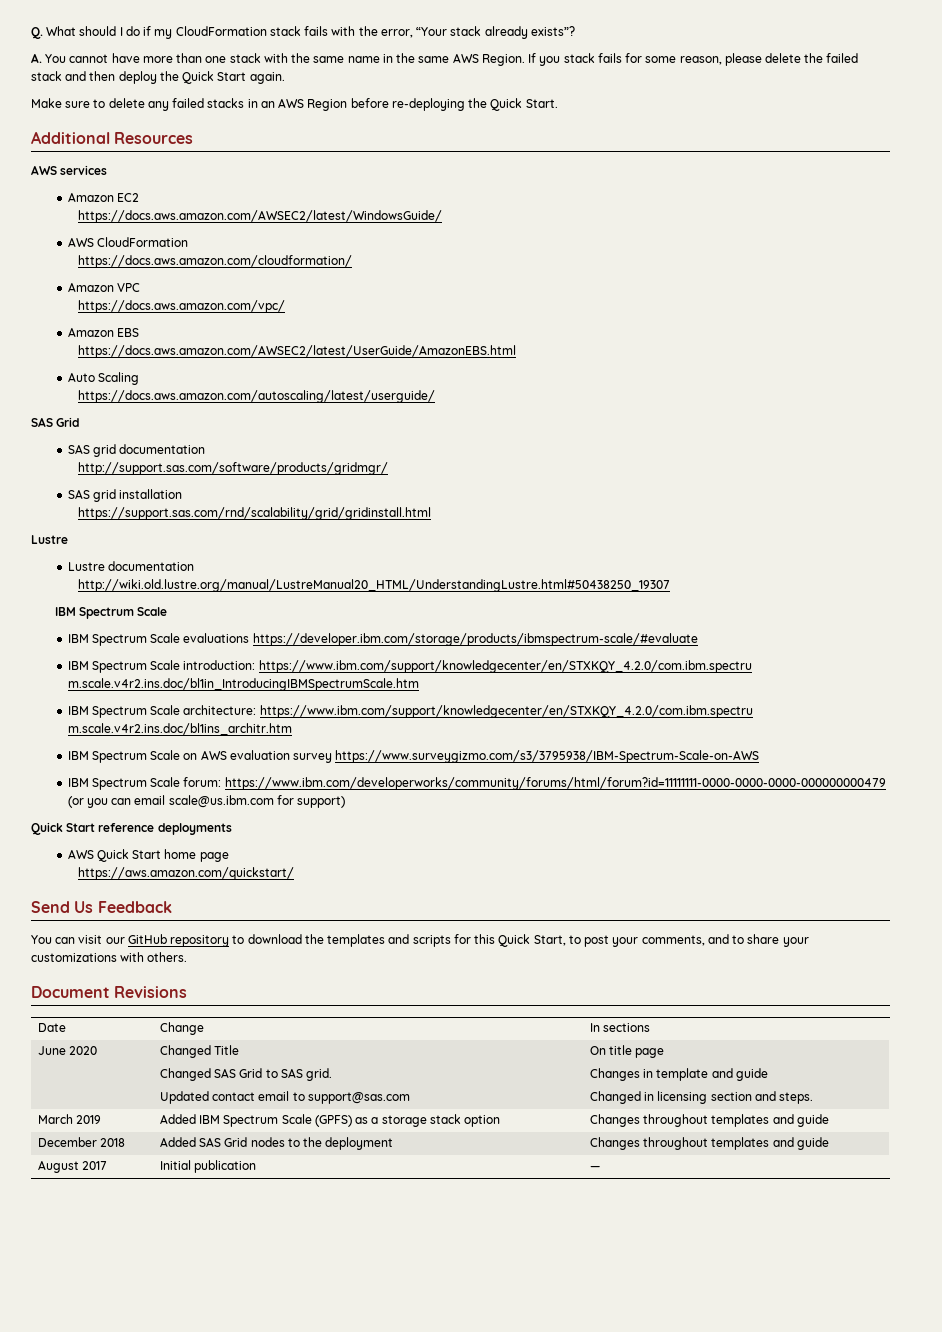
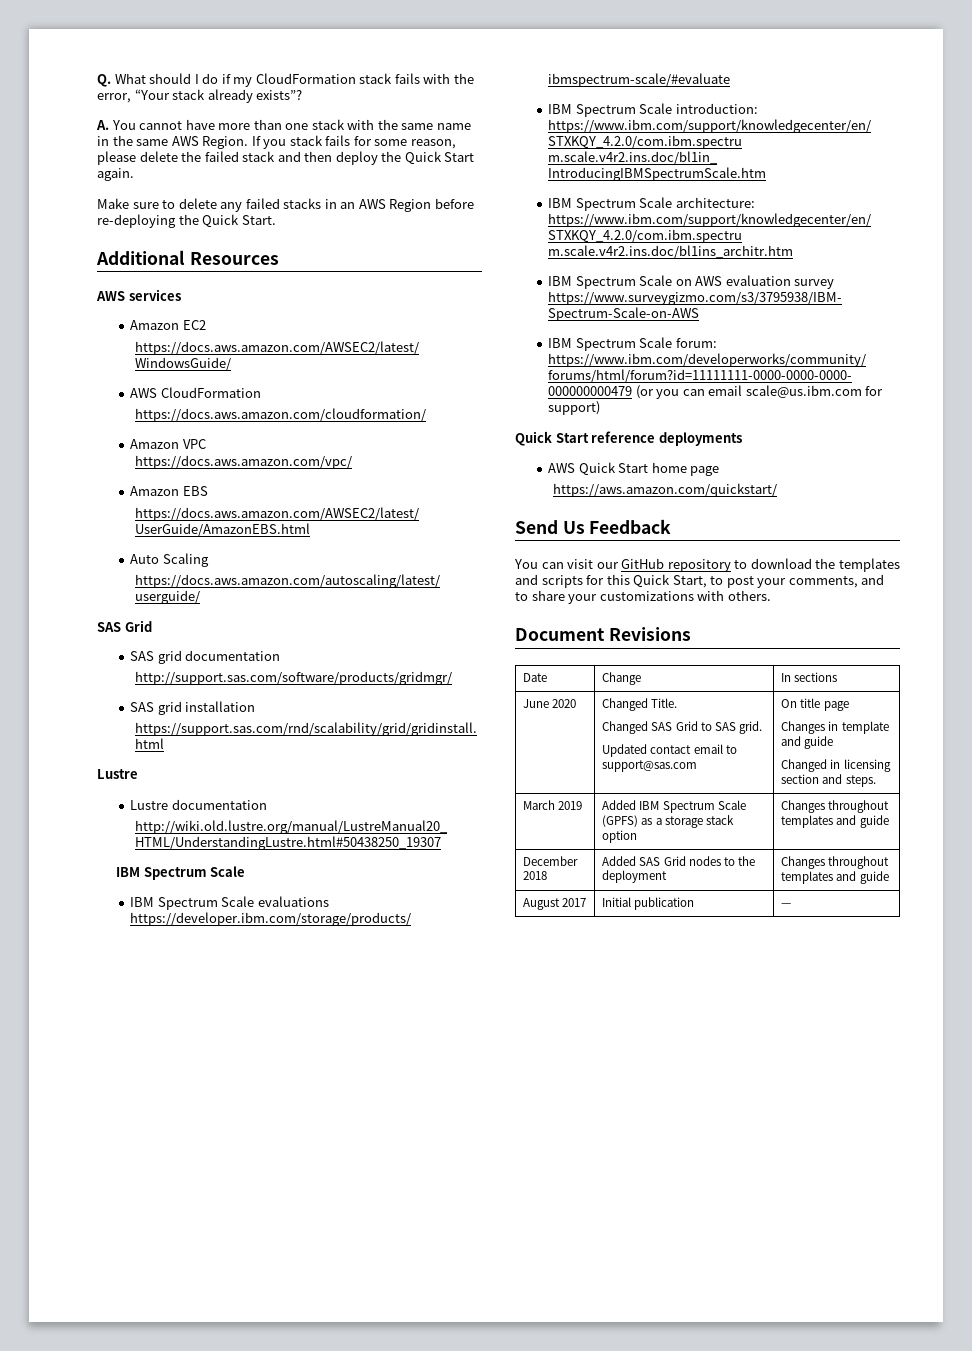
[214,1045,240,1055] Title -> [651,698,678,708] Title.

